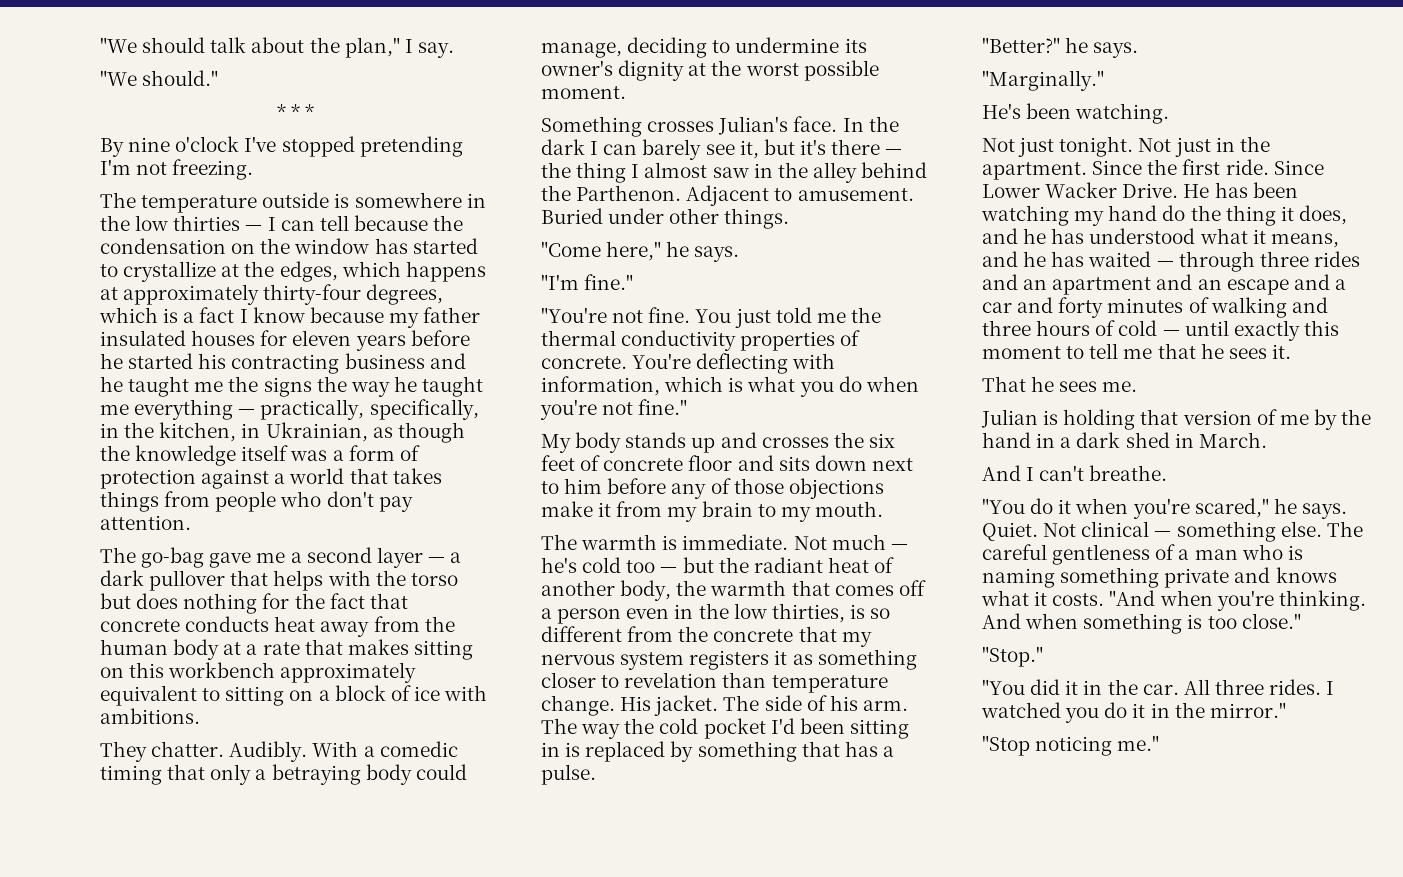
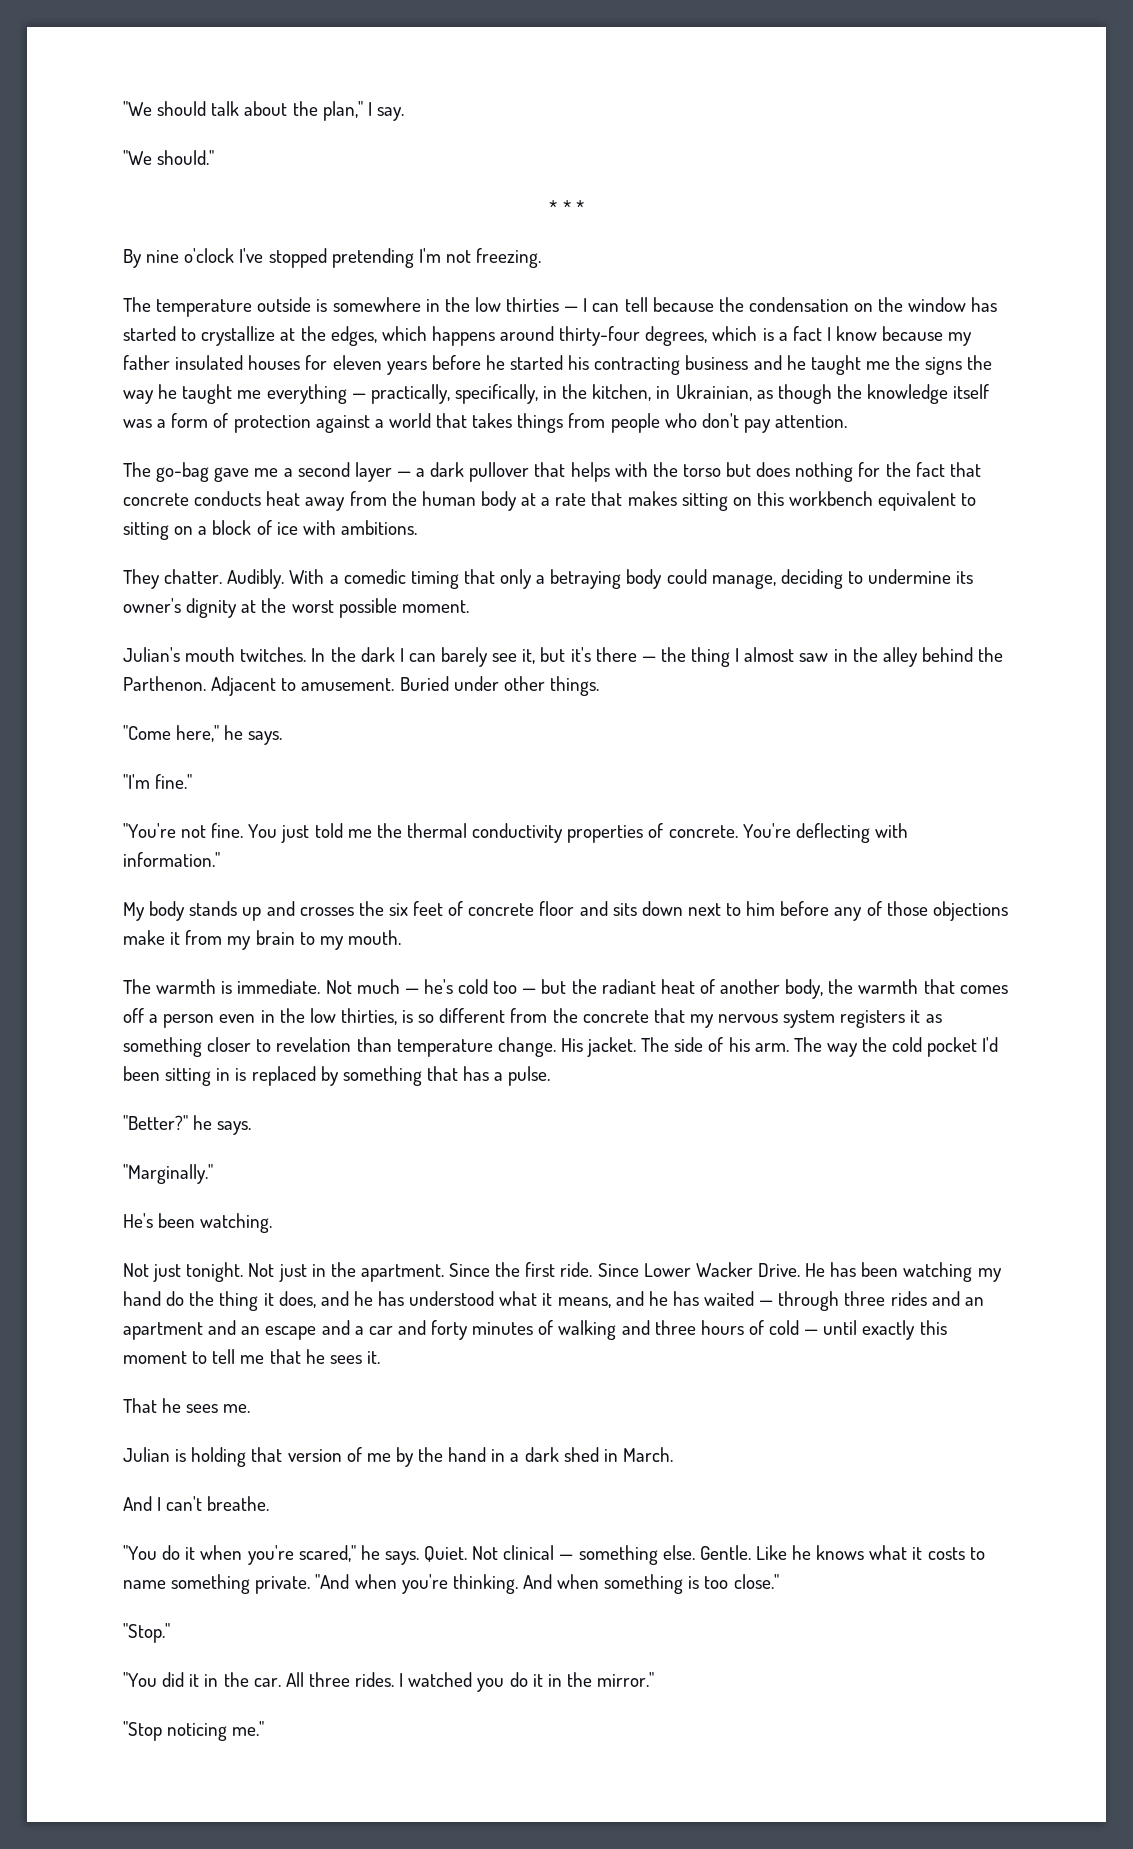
[100,284,260,305] at approximately -> [500,326,555,341] around
[280,662,417,683] approximately -> (874, 498) none
[541,116,838,137] Something crosses Julian's face. -> [123,647,307,662] Julian's mouth twitches.
[541,376,919,397] [540,399,688,420] information, which is what you do when you're not fine." -> [123,852,220,867] information."
[1326,521,1363,537] [982,544,1303,565] [982,567,1337,588] [981,590,1105,606] The careful gentleness of a man who is naming something private and knows what it costs. -> [699,1545,985,1560] [123,1574,311,1594] Gentle. Like he knows what it costs to name something private.

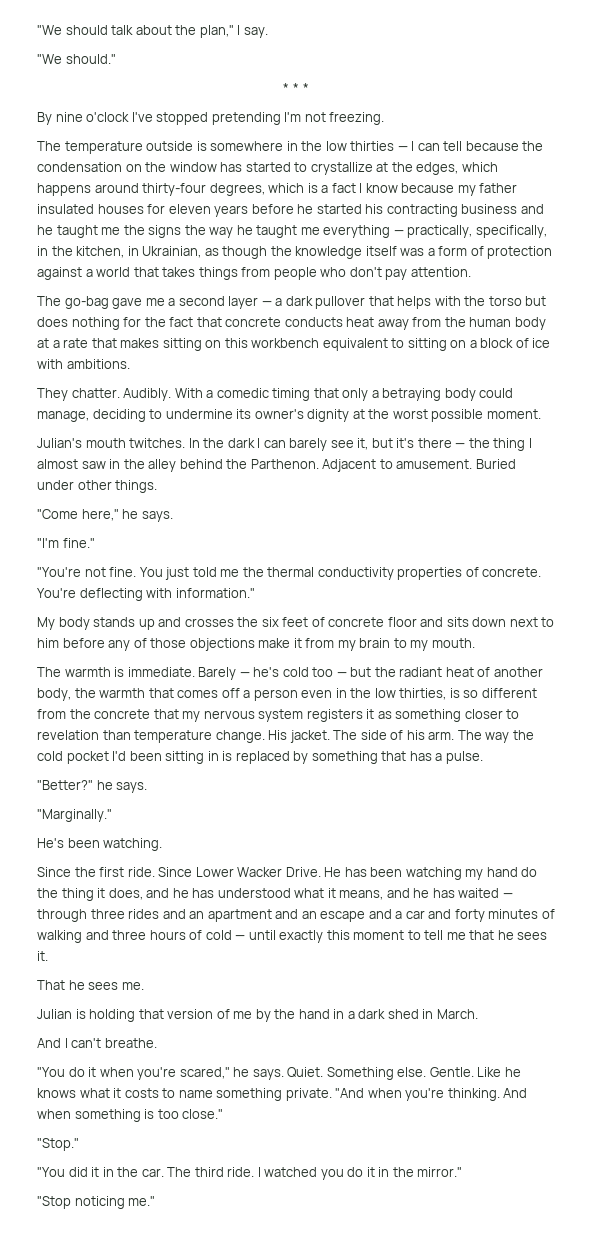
[325,979,400,994] Not much -> [198,667,237,680] Barely
[123,1262,444,1282] Not just tonight. Not just in the apartment. -> (163, 844) none
[472,1545,658,1565] Not clinical — something -> [326,1067,394,1080] Something
[285,1672,395,1687] All three rides. -> [167,1167,255,1177] The third ride.

